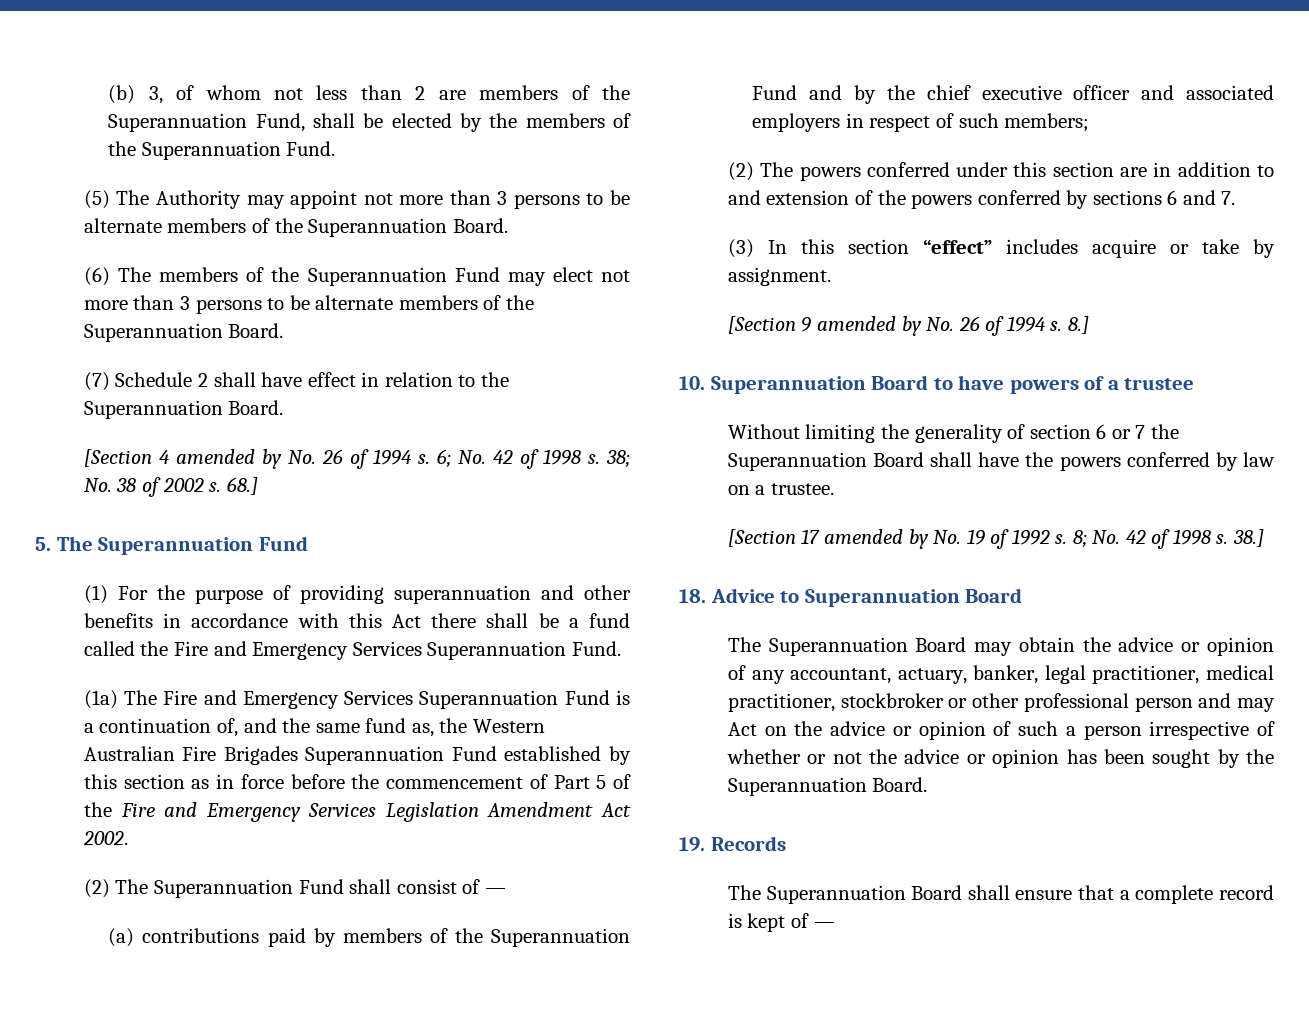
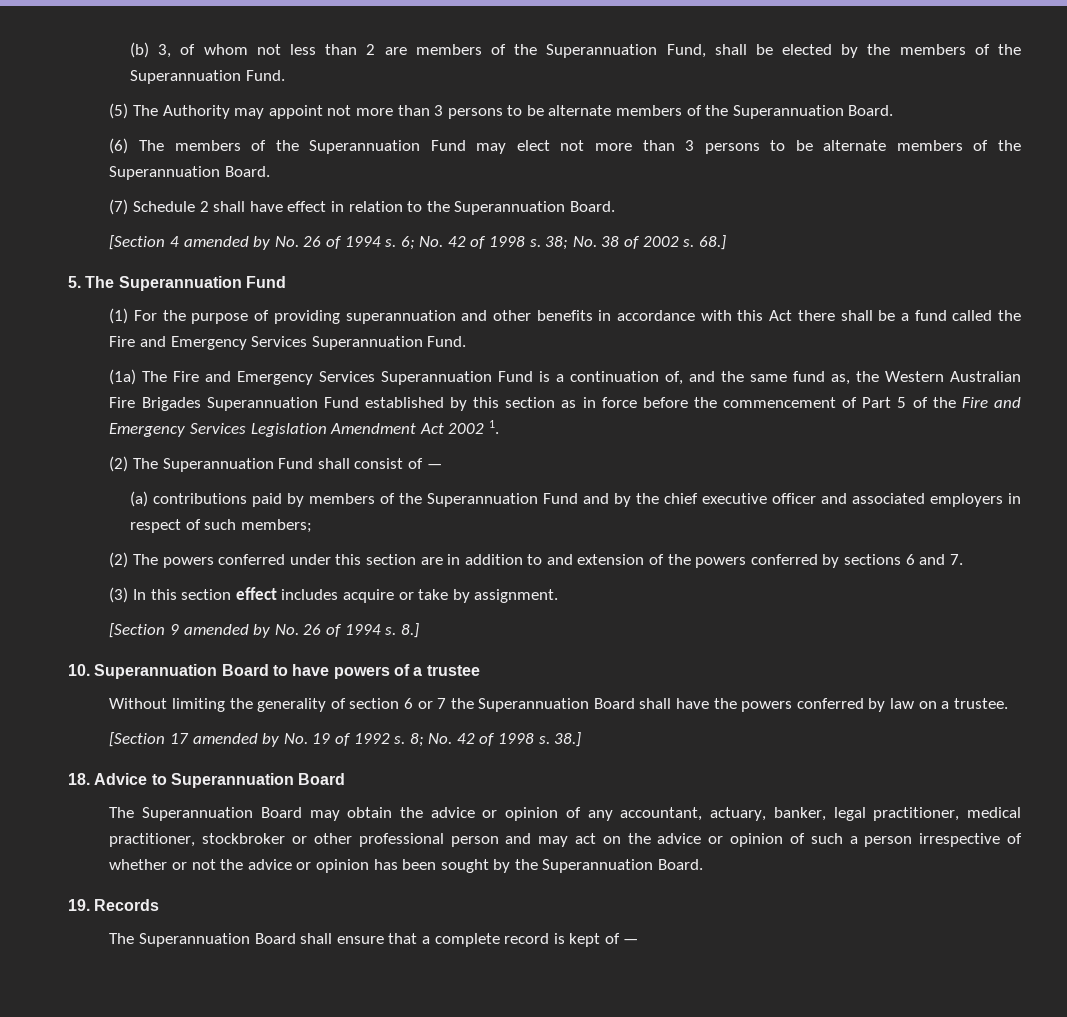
[82,831,128,845] 2002. -> [448,420,499,434] 2002 1.
[922,239,992,254] “effect” -> [235,587,277,600] effect
[727,722,757,736] Act -> [574,833,596,844] act

